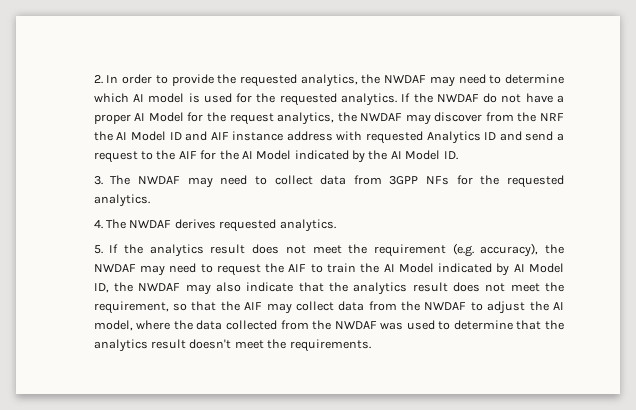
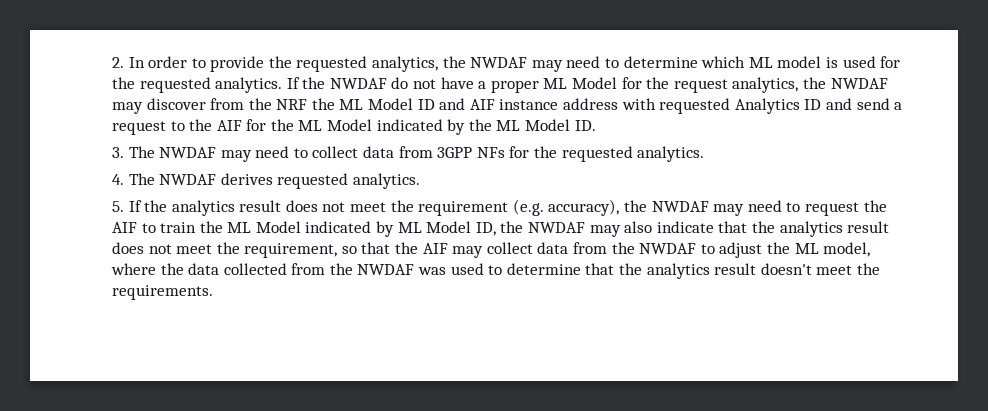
[133,94,145,102] AI -> [748,57,773,68] ML
[134,113,146,121] AI -> [543,78,568,89] ML
[116,132,128,140] AI -> [339,99,364,110] ML
[241,151,253,159] AI -> [298,120,323,131] ML
[390,151,402,159] AI -> [496,120,521,131] ML
[383,263,525,276] AI Model indicated by AI -> [227,221,422,237] ML Model indicated by ML
[553,302,564,310] AI -> [794,243,819,254] ML

